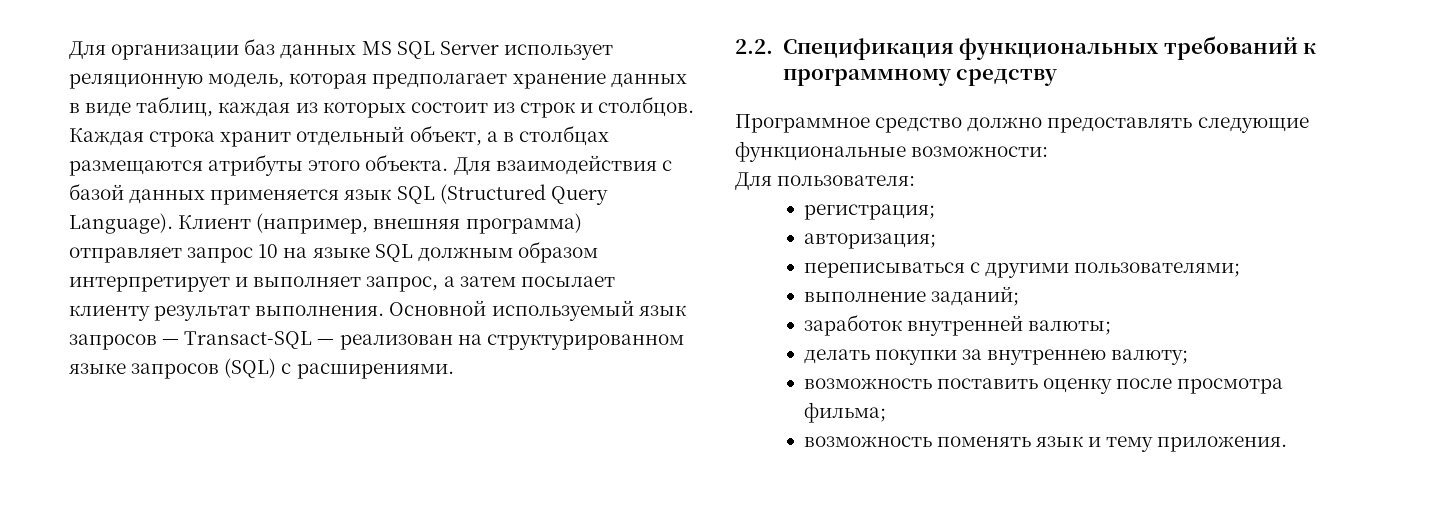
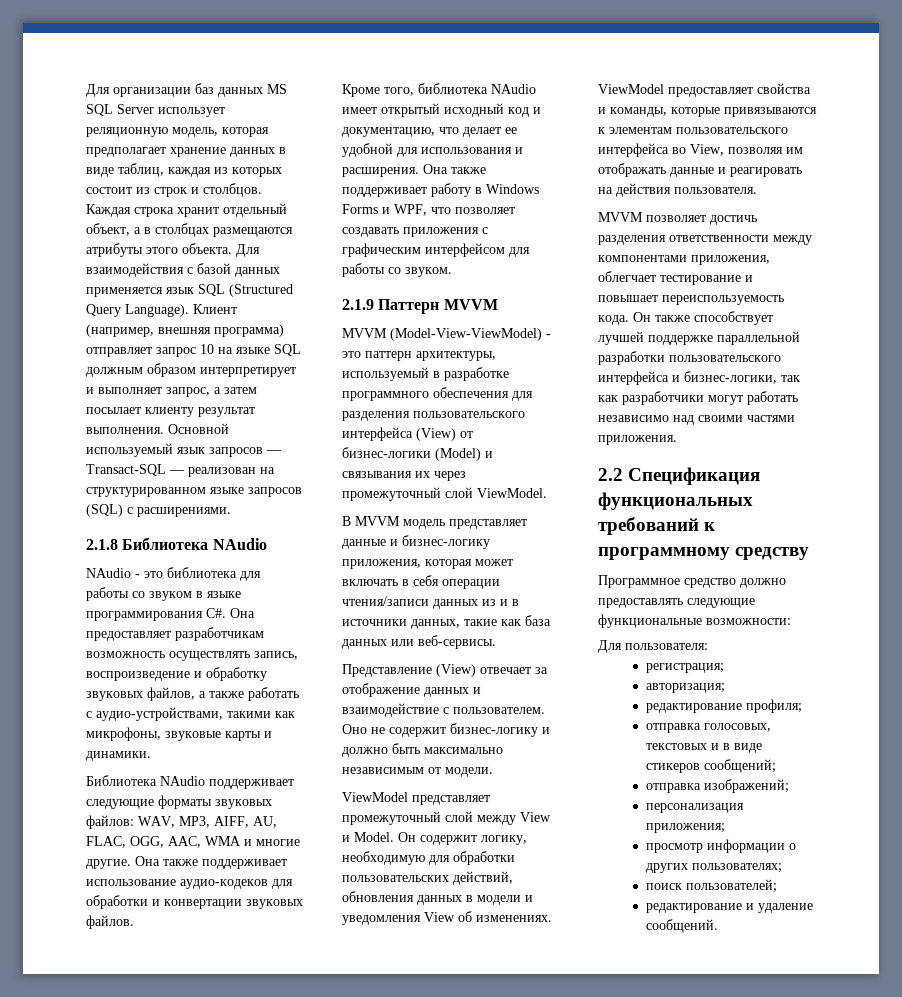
[735,39,773,54] 2.2. -> [86,537,267,550] [86,567,261,581] [86,587,241,601] [86,608,255,621] [86,627,264,641] [86,651,298,661] [86,667,267,681] [86,687,299,701] [86,707,295,721] [86,727,272,741] [86,751,151,761] [86,775,294,789] [86,795,272,809] [86,815,277,829] [86,836,300,848] [86,856,287,869] [86,879,293,889] [86,895,303,909] [86,915,134,929] [342,83,536,97] [342,103,541,117] [342,127,517,137] [342,143,523,157] [342,164,486,177] [342,183,539,197] [342,204,515,216] [342,227,488,237] [342,243,530,257] [342,263,452,277] [342,299,498,314] [342,328,551,341] [342,351,496,361] [342,367,509,381] [342,387,533,401] [342,411,525,421] [342,427,473,441] [342,447,493,461] [342,471,466,481] [342,487,547,501] [342,516,527,529] [342,535,490,549] [342,559,513,569] [342,575,500,589] [342,596,519,609] [342,615,551,629] [342,635,496,649] [342,664,548,677] [342,683,481,697] [342,703,545,717] [342,723,550,737] [342,743,503,757] [342,767,493,777] [342,792,490,805] [342,811,551,825] [342,832,527,845] [342,851,515,865] [342,871,513,885] [342,891,533,905] [342,911,552,925] [598,83,811,97] [598,107,817,117] [598,127,788,134] [598,143,803,157] [598,163,802,177] [598,183,757,197] [598,212,757,225] [598,235,812,245] [598,255,770,265] [598,271,753,285] [598,295,784,305] [598,311,773,325] [598,331,800,345] [598,351,781,365] [598,371,800,385] [598,391,798,405] [598,415,795,425] [598,435,677,445] [598,468,623,481] 2.1.8 Библиотека NAudio // NAudio - это библиотека для работы со звуком в языке программирования C#. Она предоставляет разработчикам возможность осуществлять запись, воспроизведение и обработку звуковых файлов, а также работать с аудио-устройствами, такими как микрофоны, звуковые карты и динамики. // Библиотека NAudio поддерживает следующие форматы звуковых файлов: WAV, MP3, AIFF, AU, FLAC, OGG, AAC, WMA и многие другие. Она также поддерживает использование аудио-кодеков для обработки и конвертации звуковых файлов. // Кроме того, библиотека NAudio имеет открытый исходный код и документацию, что делает ее удобной для использования и расширения. Она также поддерживает работу в Windows Forms и WPF, что позволяет создавать приложения с графическим интерфейсом для работы со звуком. // 2.1.9 Паттерн MVVM // MVVM (Model-View-ViewModel) - это паттерн архитектуры, используемый в разработке программного обеспечения для разделения пользовательского интерфейса (View) от бизнес-логики (Model) и связывания их через промежуточный слой ViewModel. // В MVVM модель представляет данные и бизнес-логику приложения, которая может включать в себя операции чтения/записи данных из и в источники данных, такие как база данных или веб-сервисы. // Представление (View) отвечает за отображение данных и взаимодействие с пользователем. Оно не содержит бизнес-логику и должно быть максимально независимым от модели. // ViewModel представляет промежуточный слой между View и Model. Он содержит логику, необходимую для обработки пользовательских действий, обновления данных в модели и уведомления View об изменениях. ViewModel предоставляет свойства и команды, которые привязываются к элементам пользовательского интерфейса во View, позволяя им отображать данные и реагировать на действия пользователя. // MVVM позволяет достичь разделения ответственности между компонентами приложения, облегчает тестирование и повышает переиспользуемость кода. Он также способствует лучшей поддержке параллельной разработки пользовательского интерфейса и бизнес-логики, так как разработчики могут работать независимо над своими частями приложения. // 2.2
[803,262,1241,278] [803,286,1019,306] [803,314,1111,336] [803,349,1189,365] [803,378,1284,394] [803,402,886,423] [803,436,1288,452] переписываться с другими пользователями; // выполнение заданий; // заработок внутренней валюты; // делать покупки за внутреннею валюту; // возможность поставить оценку после просмотра фильма; // возможность поменять язык и тему приложения. -> [645,699,802,713] [645,723,771,733] [645,743,762,753] [645,759,776,773] [645,779,789,793] [645,803,744,813] [645,823,725,833] [645,839,796,853] [645,863,782,873] [645,879,777,893] [645,903,813,913] [645,919,718,933] редактирование профиля; // отправка голосовых, текстовых и в виде стикеров сообщений; // отправка изображений; // персонализация приложения; // просмотр информации о других пользователях; // поиск пользователей; // редактирование и удаление сообщений.

